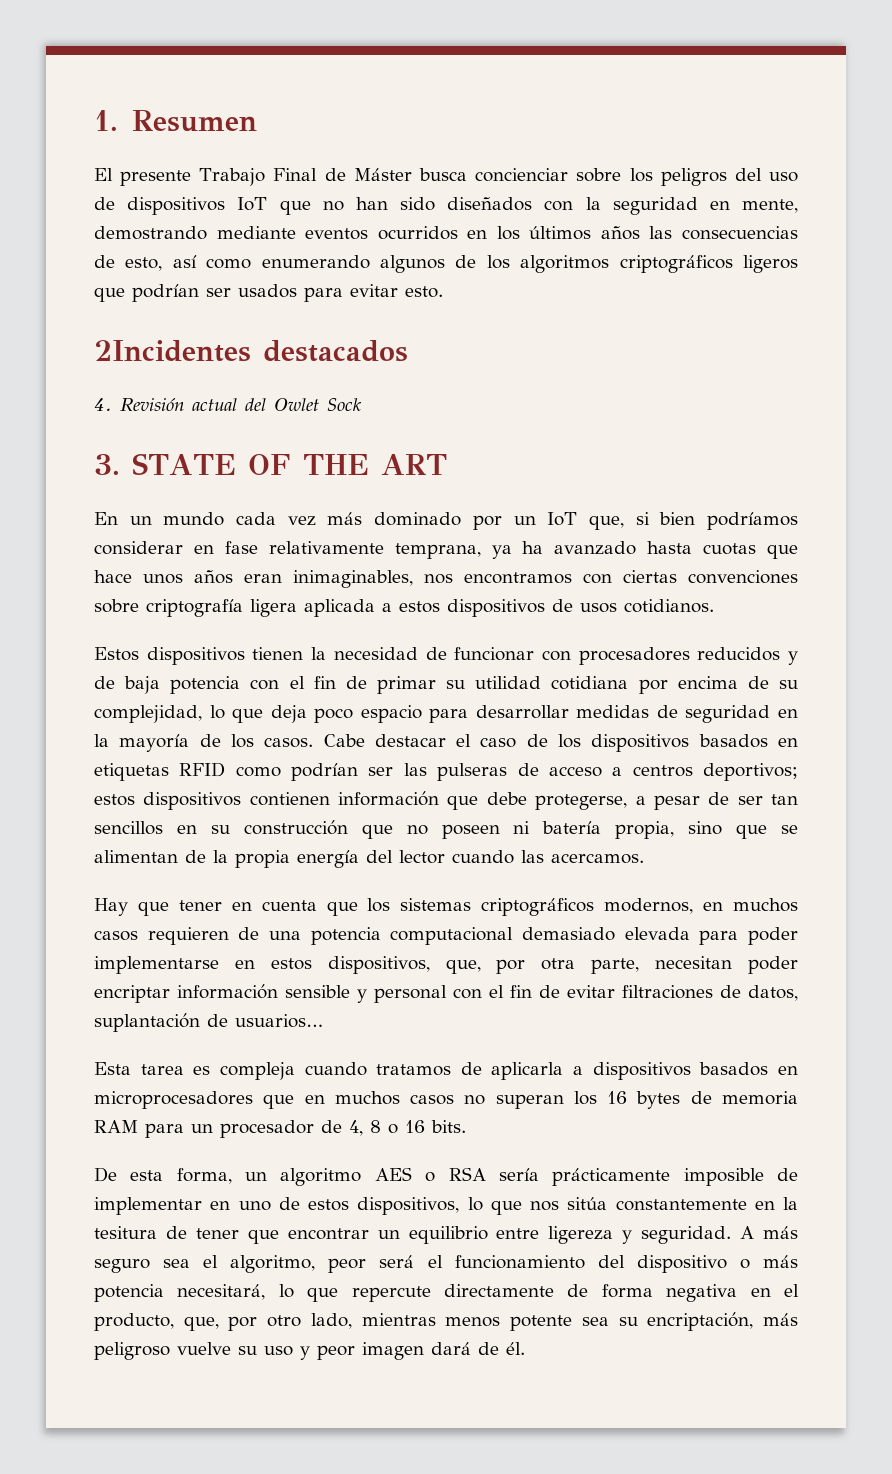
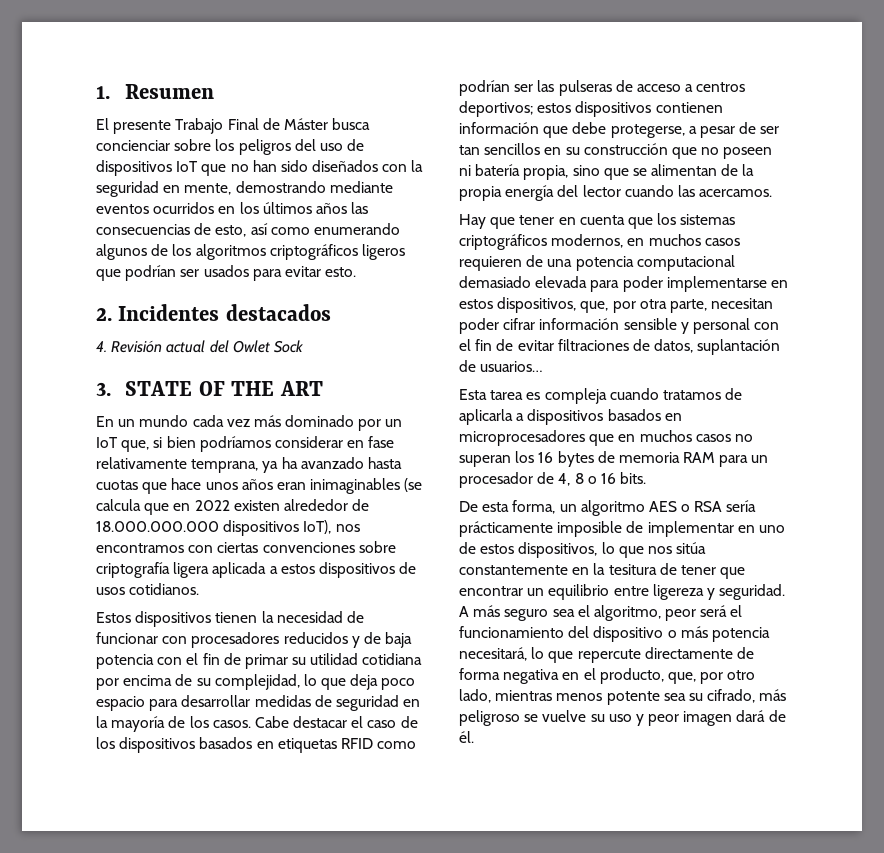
[94,340,251,362] 2Incidentes -> [96,304,220,321] 2. Incidentes
[293,570,413,588] inimaginables, -> [310,478,423,494] [96,499,370,515] [96,520,332,536] inimaginables (se calcula que en 2022 existen alrededor de 18.000.000.000 dispositivos IoT),
[94,985,170,1003] encriptar -> [503,318,536,330] cifrar
[647,1312,754,1331] encriptación, -> [707,689,756,703] cifrado,
(170, 1351) none -> [524,714,539,722] se

